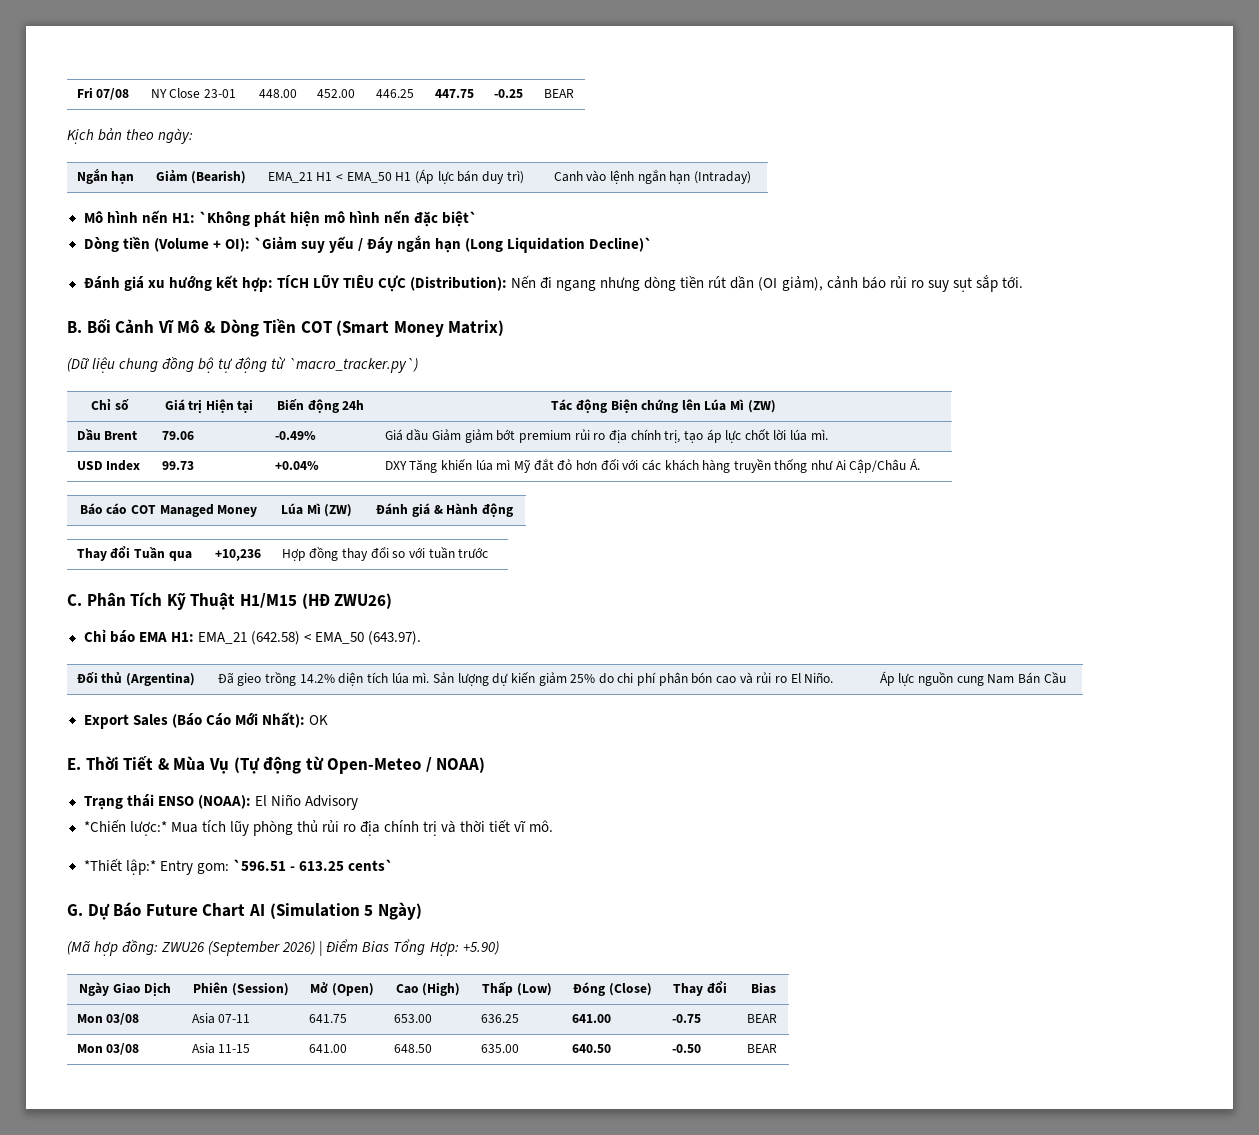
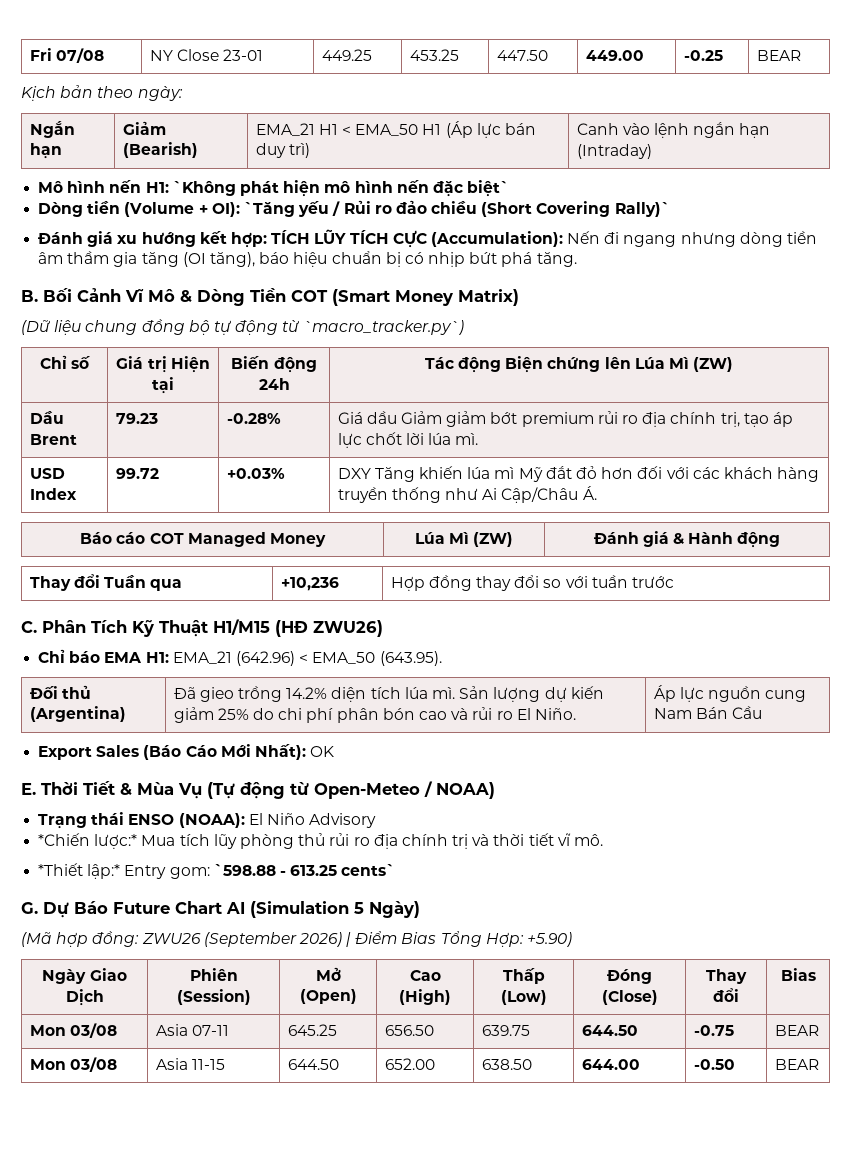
[258,89,297,98] [316,89,355,98] [375,89,414,98] [434,89,474,98] 448.00 | 452.00 | 446.25 | 447.75 -> [321,49,372,61] [409,49,459,61] [496,50,548,61] [585,50,644,61] 449.25 | 453.25 | 447.50 | 449.00
[253,235,653,253] `Giảm suy yếu / Đáy ngắn hạn (Long Liquidation Decline)` -> [243,200,670,217] `Tăng yếu / Rủi ro đảo chiều (Short Covering Rally)`
[342,275,508,292] TIÊU CỰC (Distribution): -> [349,230,563,248] TÍCH CỰC (Accumulation):
[708,275,1023,292] rút dần (OI giảm), cảnh báo rủi ro suy sụt sắp tới. -> [38,251,577,267] âm thầm gia tăng (OI tăng), báo hiệu chuẩn bị có nhịp bứt phá tăng.
[161,431,194,440] [274,431,316,440] 79.06 | -0.49% -> [115,413,158,424] [226,413,281,424] 79.23 | -0.28%
[161,461,194,470] [274,461,319,470] 99.73 | +0.04% -> [115,468,159,479] [226,468,285,479] 99.72 | +0.03%
[250,631,421,645] (642.58) < EMA_50 (643.97). -> [235,651,442,666] (642.96) < EMA_50 (643.95).
[232,859,286,871] `596.51 -> [213,864,276,876] `598.88
[308,1014,347,1023] [393,1014,432,1023] [480,1014,519,1023] [571,1014,611,1023] 641.75 | 653.00 | 636.25 | 641.00 -> [287,1024,337,1036] [384,1025,434,1036] [481,1025,530,1036] [581,1025,638,1036] 645.25 | 656.50 | 639.75 | 644.50
[308,1044,347,1053] [393,1044,432,1053] [480,1044,519,1053] [571,1044,611,1053] 641.00 | 648.50 | 635.00 | 640.50 -> [287,1059,339,1070] [384,1058,435,1070] [481,1059,532,1070] [581,1059,640,1070] 644.50 | 652.00 | 638.50 | 644.00

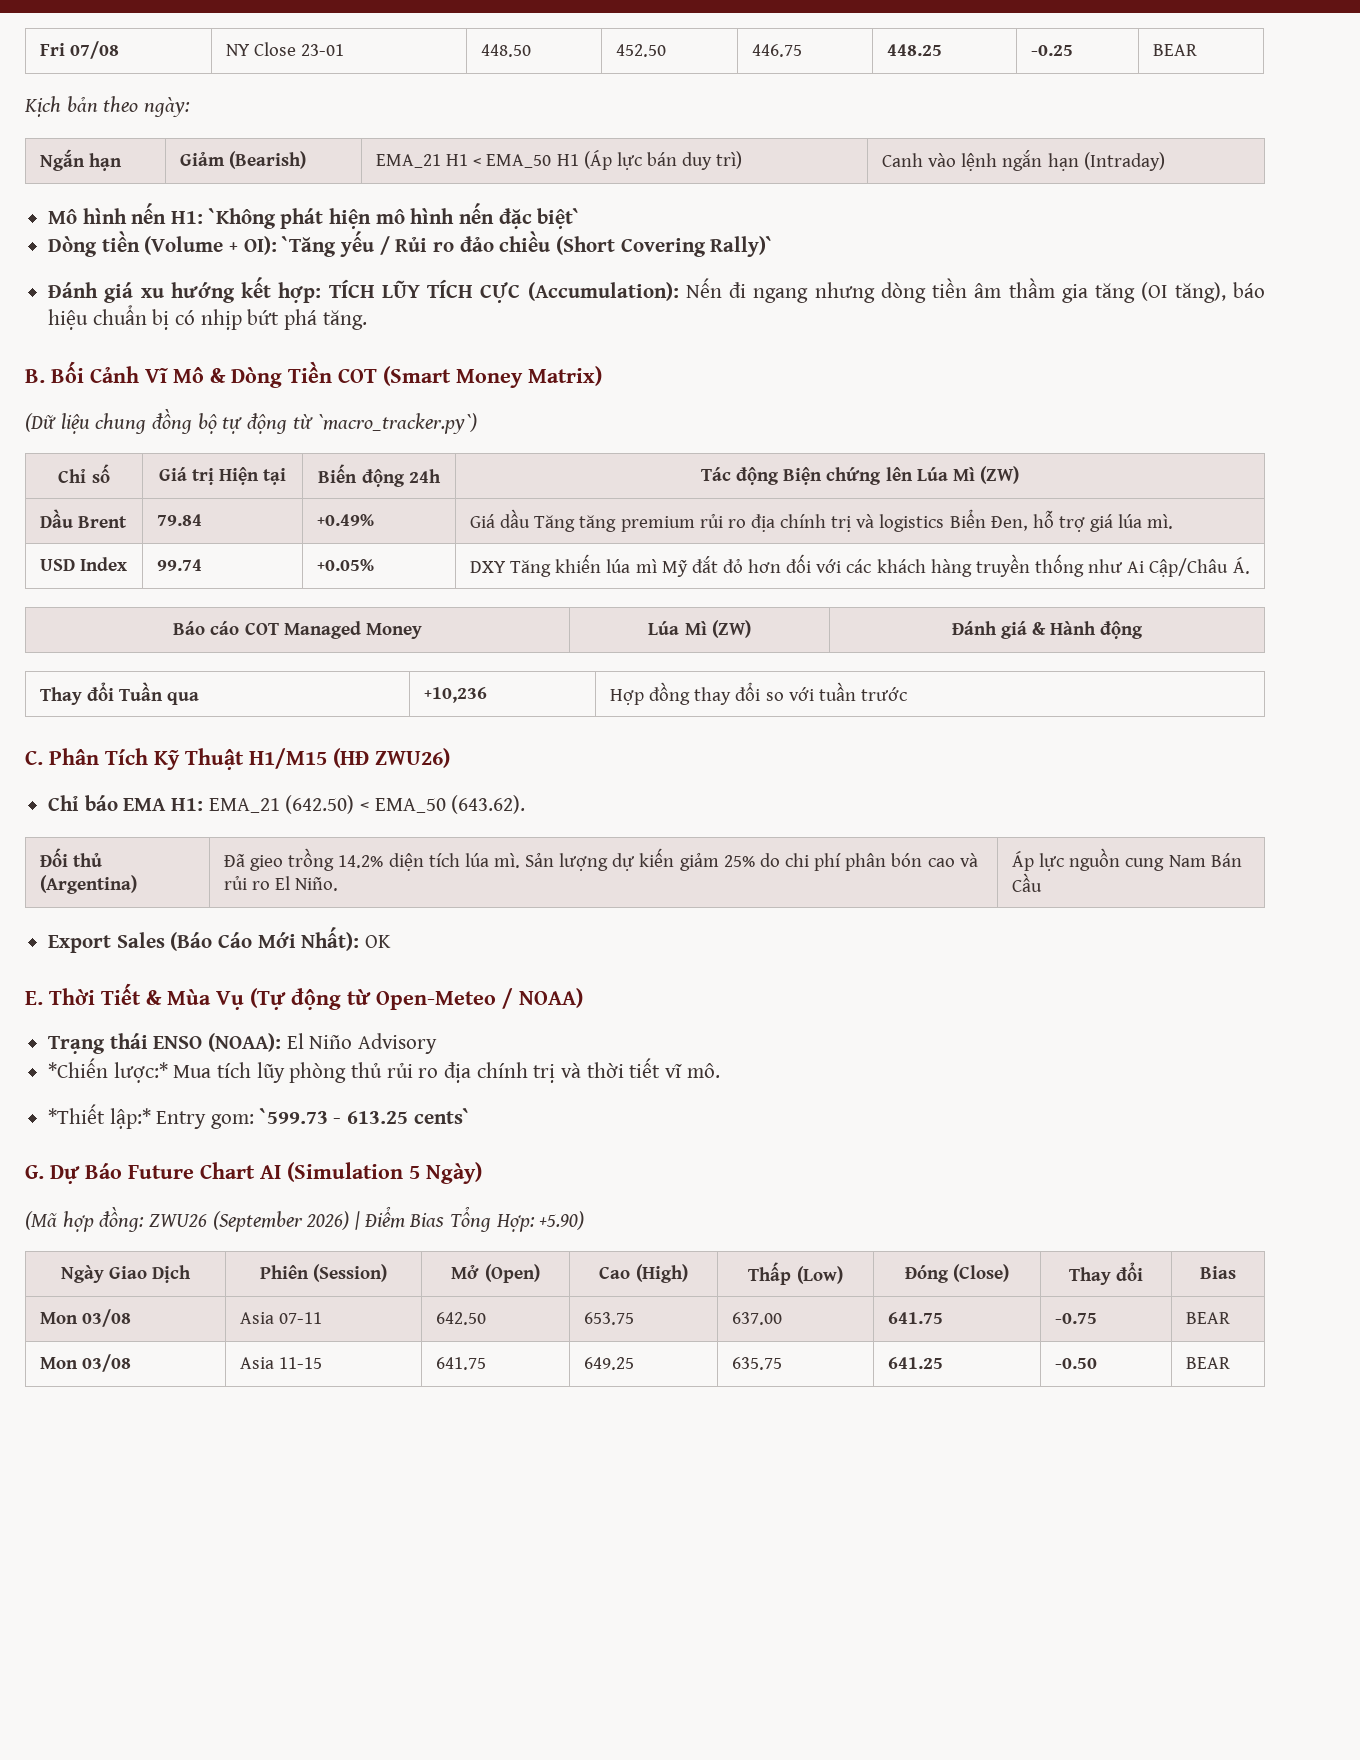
[321,49,372,61] [409,49,459,61] [496,50,548,61] [585,50,644,61] 449.25 | 453.25 | 447.50 | 449.00 -> [481,44,532,57] [616,44,667,57] [752,44,803,57] [887,44,943,56] 448.50 | 452.50 | 446.75 | 448.25
[115,413,158,424] [226,413,281,424] 79.23 | -0.28% -> [157,514,203,526] [317,514,375,526] 79.84 | +0.49%
[401,411,518,427] Giảm giảm bớt -> [534,515,617,532] Tăng tăng
[720,412,793,427] [337,432,425,448] trị, tạo áp lực chốt lời -> [831,509,1114,532] trị và logistics Biển Đen, hỗ trợ giá
[115,468,159,479] [226,468,285,479] 99.72 | +0.03% -> [157,559,203,571] [317,559,375,571] 99.74 | +0.05%
[235,651,442,666] (642.96) < EMA_50 (643.95). -> [285,795,526,814] (642.50) < EMA_50 (643.62).
[213,864,276,876] `598.88 -> [258,1108,328,1124] `599.73
[287,1024,337,1036] [384,1025,434,1036] [481,1025,530,1036] [581,1025,638,1036] 645.25 | 656.50 | 639.75 | 644.50 -> [436,1312,487,1325] [584,1312,635,1325] [732,1312,783,1325] [888,1312,944,1324] 642.50 | 653.75 | 637.00 | 641.75
[287,1059,339,1070] [384,1058,435,1070] [481,1059,532,1070] [581,1059,640,1070] 644.50 | 652.00 | 638.50 | 644.00 -> [436,1357,487,1370] [584,1357,635,1370] [732,1357,783,1370] [888,1357,944,1369] 641.75 | 649.25 | 635.75 | 641.25

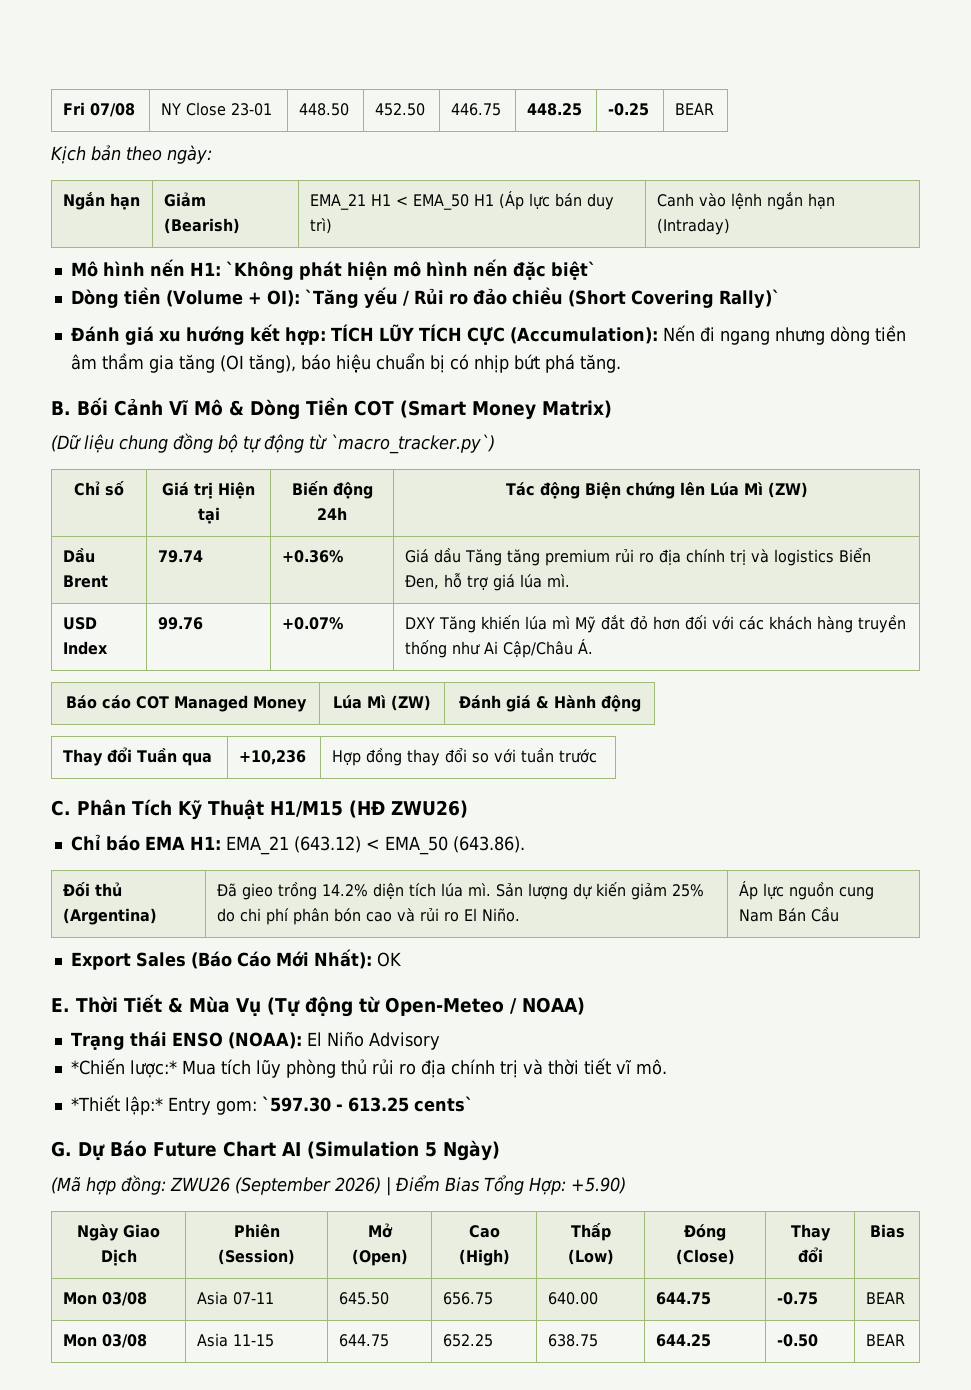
[157,514,203,526] [317,514,375,526] 79.84 | +0.49% -> [158,550,204,563] [282,550,344,563] 79.74 | +0.36%
[157,559,203,571] [317,559,375,571] 99.74 | +0.05% -> [158,617,204,630] [282,617,344,630] 99.76 | +0.07%
[285,795,526,814] (642.50) < EMA_50 (643.62). -> [293,836,525,855] (643.12) < EMA_50 (643.86).
[258,1108,328,1124] `599.73 -> [261,1096,331,1112] `597.30
[436,1312,487,1325] [584,1312,635,1325] [732,1312,783,1325] [888,1312,944,1324] 642.50 | 653.75 | 637.00 | 641.75 -> [339,1292,390,1305] [443,1292,494,1305] [548,1292,599,1305] [656,1292,712,1305] 645.50 | 656.75 | 640.00 | 644.75
[436,1357,487,1370] [584,1357,635,1370] [732,1357,783,1370] [888,1357,944,1369] 641.75 | 649.25 | 635.75 | 641.25 -> [339,1334,390,1347] [443,1334,494,1347] [548,1334,599,1347] [656,1334,712,1347] 644.75 | 652.25 | 638.75 | 644.25

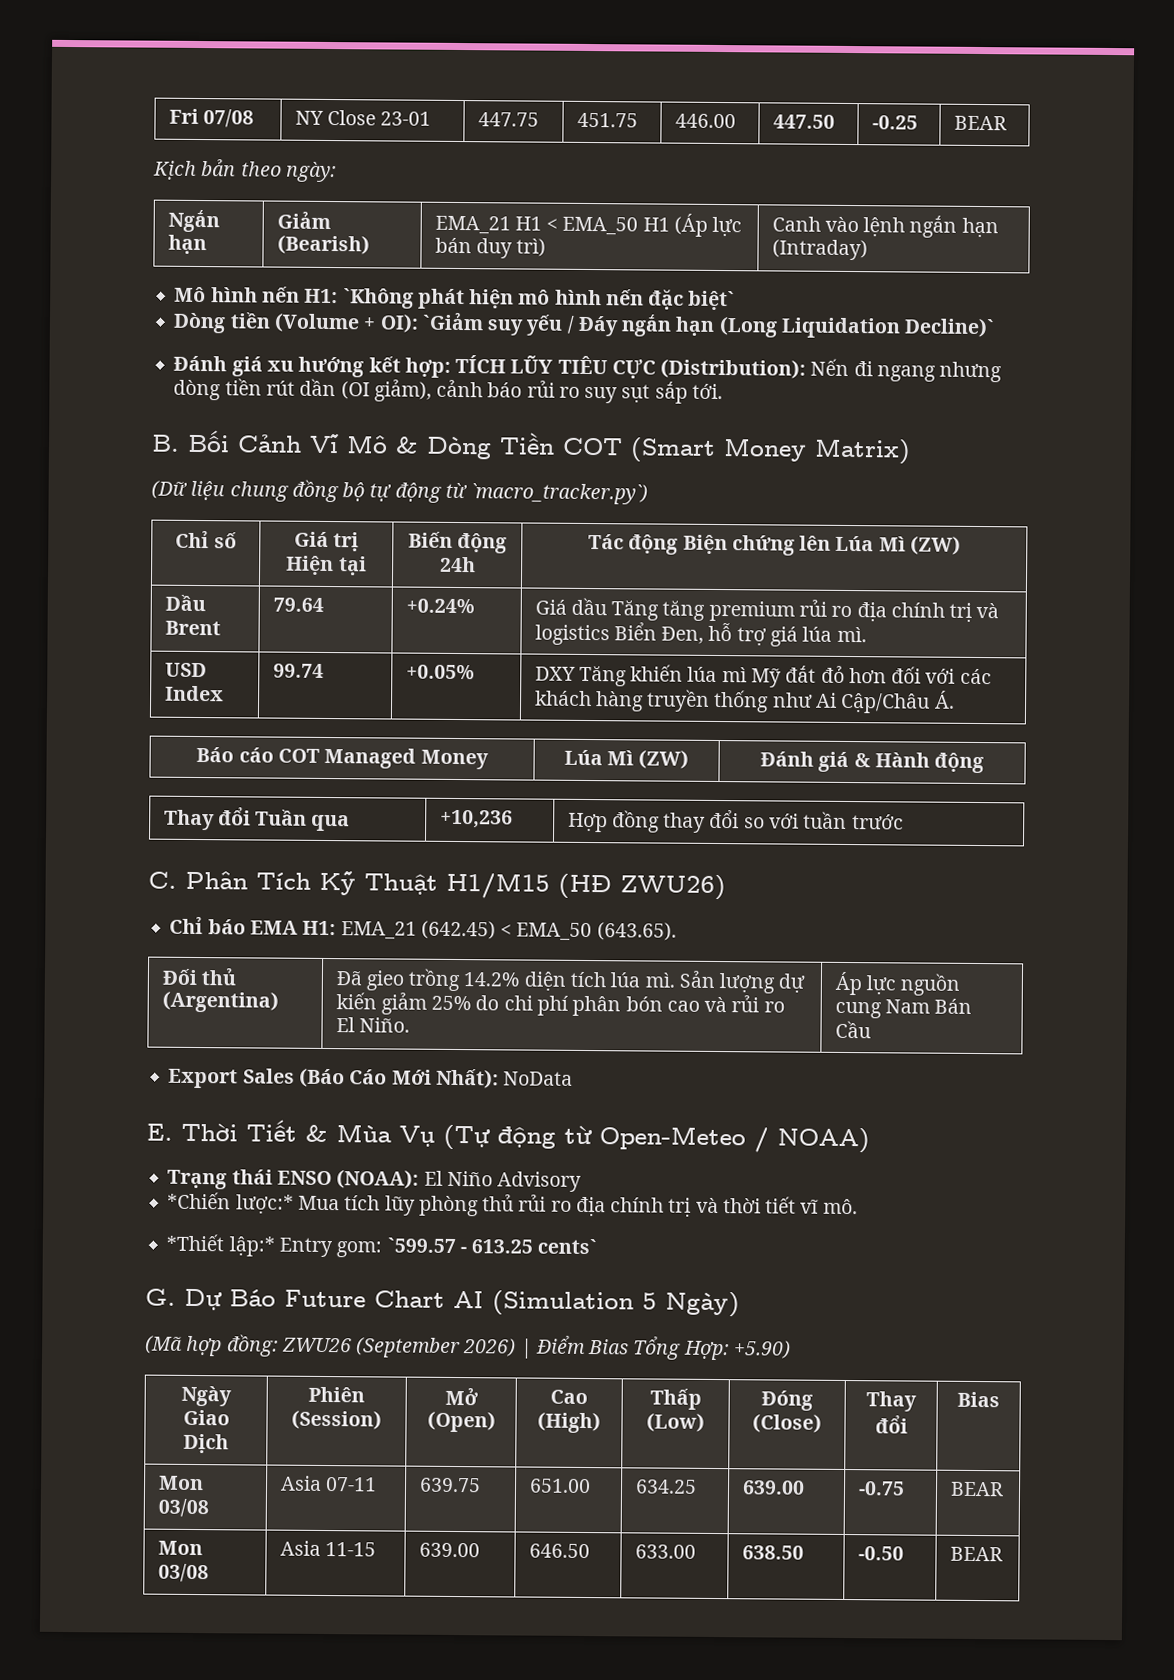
[299,103,350,116] [375,103,426,116] [451,103,502,116] [527,103,583,116] 448.50 | 452.50 | 446.75 | 448.25 -> [477,112,539,127] [576,112,638,128] [674,113,736,129] [772,114,835,129] 447.75 | 451.75 | 446.00 | 447.50
[304,287,780,308] `Tăng yếu / Rủi ro đảo chiều (Short Covering Rally)` -> [421,311,996,339] `Giảm suy yếu / Đáy ngắn hạn (Long Liquidation Decline)`
[418,324,658,345] TÍCH CỰC (Accumulation): -> [557,355,807,379] TIÊU CỰC (Distribution):
[70,353,621,373] âm thầm gia tăng (OI tăng), báo hiệu chuẩn bị có nhịp bứt phá tăng. -> [265,378,723,404] rút dần (OI giảm), cảnh báo rủi ro suy sụt sắp tới.
[158,550,204,563] [282,550,344,563] 79.74 | +0.36% -> [272,597,324,612] [405,598,475,614] 79.64 | +0.24%
[158,617,204,630] [282,617,344,630] 99.76 | +0.07% -> [272,663,324,678] [405,664,475,680] 99.74 | +0.05%
[293,836,525,855] (643.12) < EMA_50 (643.86). -> [420,920,677,942] (642.45) < EMA_50 (643.65).
[376,952,401,967] OK -> [503,1071,574,1086] NoData
[261,1096,331,1112] `597.30 -> [386,1237,456,1254] `599.57
[339,1292,390,1305] [443,1292,494,1305] [548,1292,599,1305] [656,1292,712,1305] 645.50 | 656.75 | 640.00 | 644.75 -> [418,1477,481,1493] [528,1478,591,1494] [634,1479,697,1494] [741,1480,805,1495] 639.75 | 651.00 | 634.25 | 639.00
[339,1334,390,1347] [443,1334,494,1347] [548,1334,599,1347] [656,1334,712,1347] 644.75 | 652.25 | 638.75 | 644.25 -> [418,1542,480,1558] [528,1543,590,1559] [634,1544,696,1559] [741,1545,804,1560] 639.00 | 646.50 | 633.00 | 638.50

